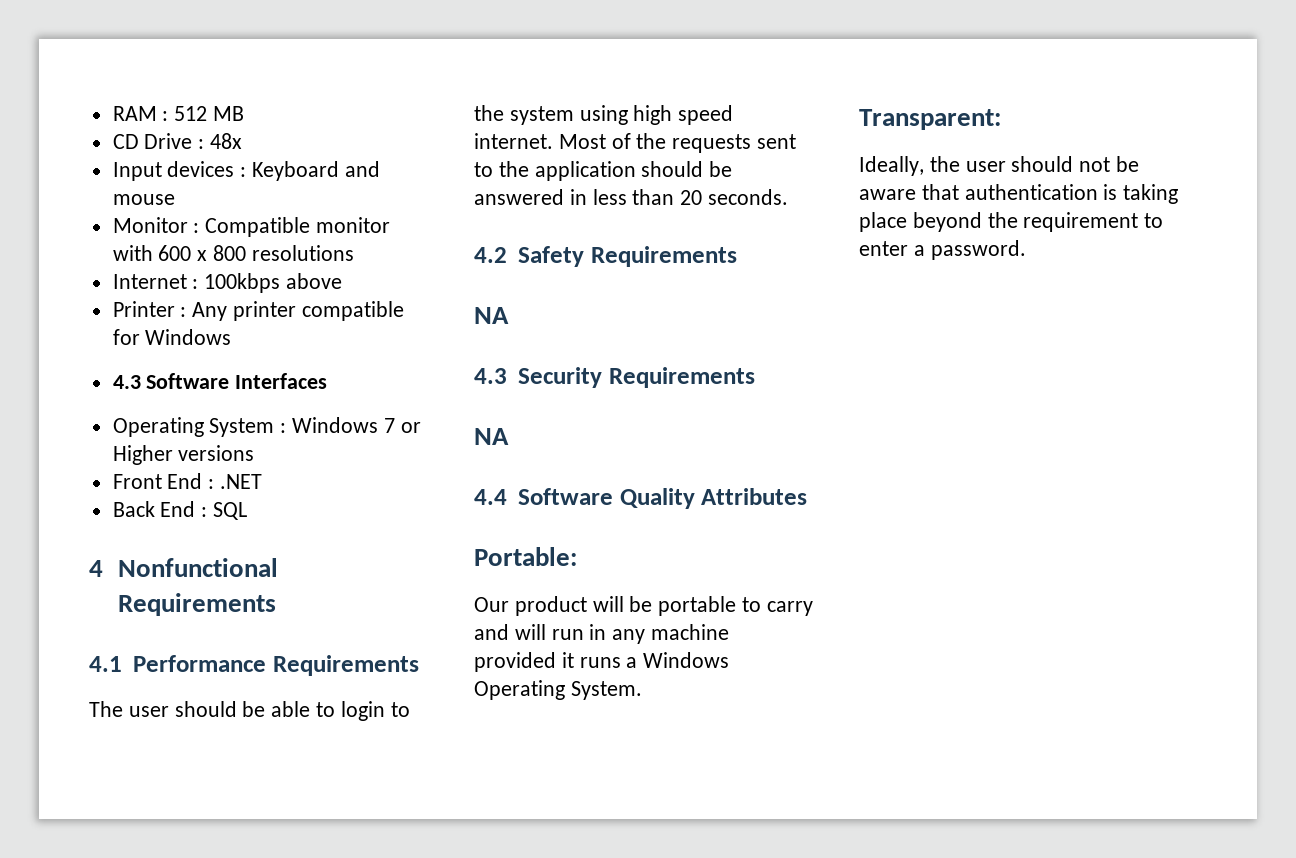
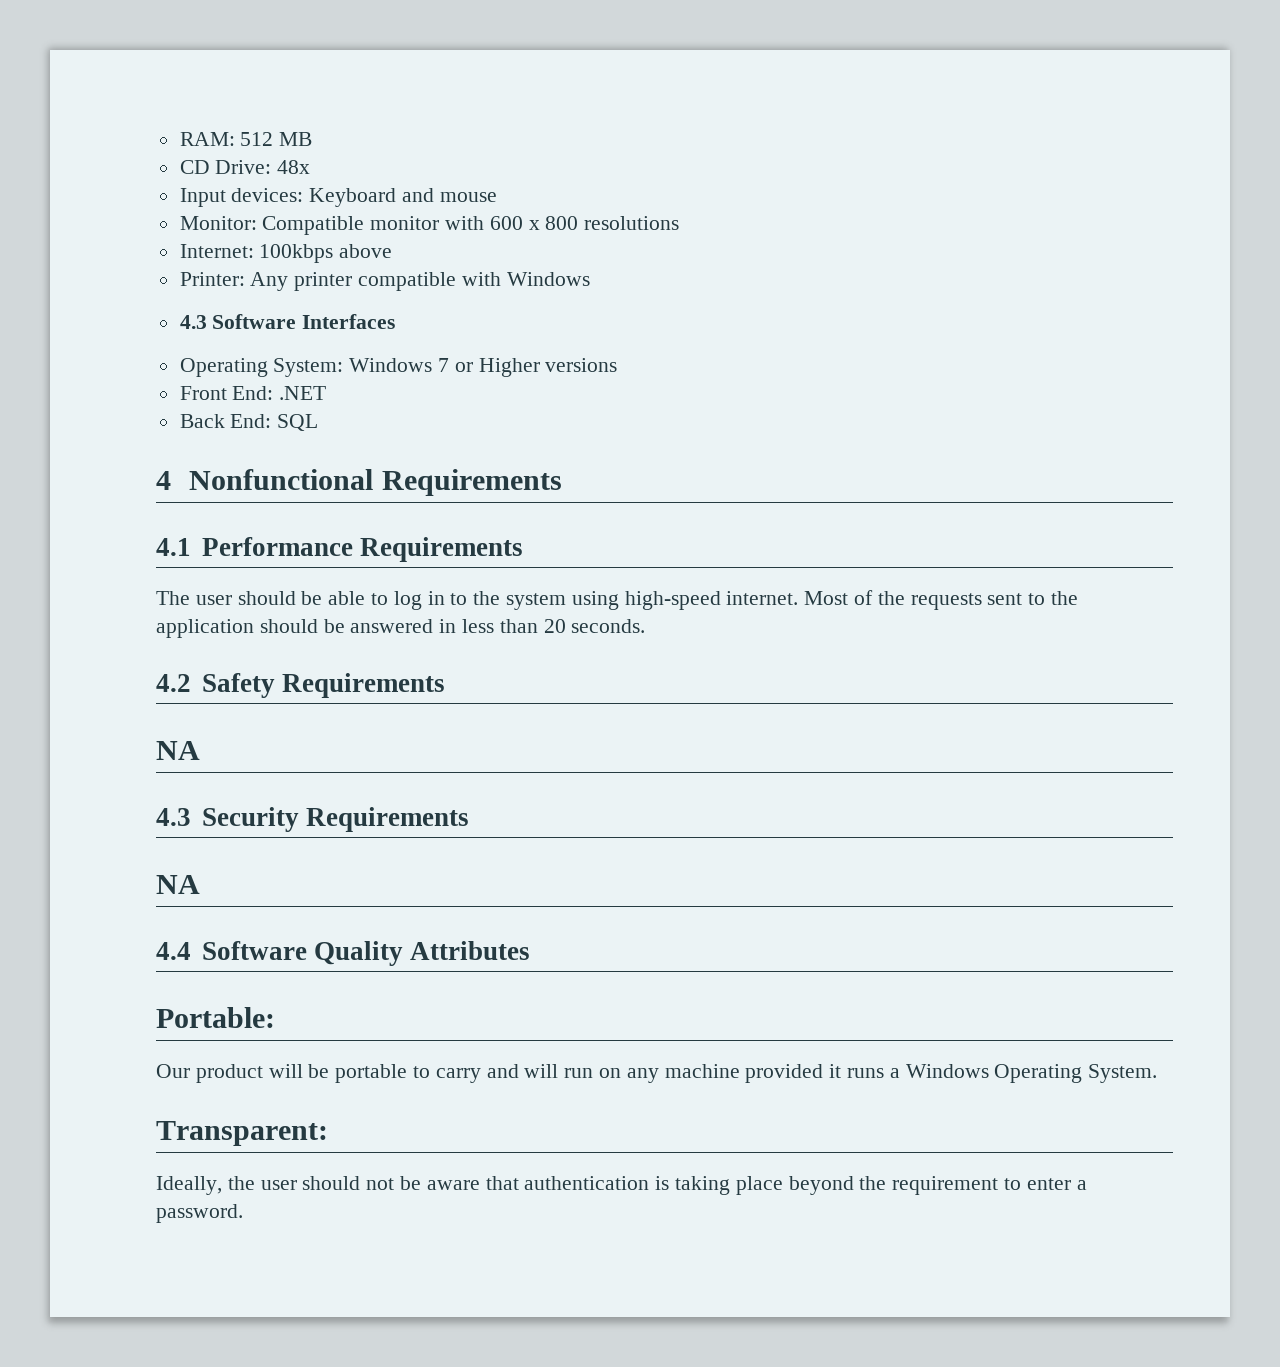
[112,106,169,121] RAM : -> [179,132,235,146] RAM:
[144,133,205,149] Drive : -> [215,160,272,174] Drive:
[167,161,247,177] devices : -> [231,188,304,202] devices:
[112,217,200,233] Monitor : -> [179,216,257,230] Monitor:
[112,274,199,289] Internet : -> [179,244,254,258] Internet:
[112,301,187,317] Printer : -> [179,272,245,286] Printer:
[112,329,140,345] for -> [461,272,501,286] with
[209,418,287,437] System : -> [273,358,344,377] System:
[167,473,215,489] End : -> [232,386,274,400] End:
[160,501,208,517] End : -> [230,414,272,428] End:
[340,701,385,721] login -> [393,591,445,610] log in
[633,105,734,125] high speed -> [624,591,721,610] high-speed
[589,624,607,640] in -> [599,1068,622,1078] on

